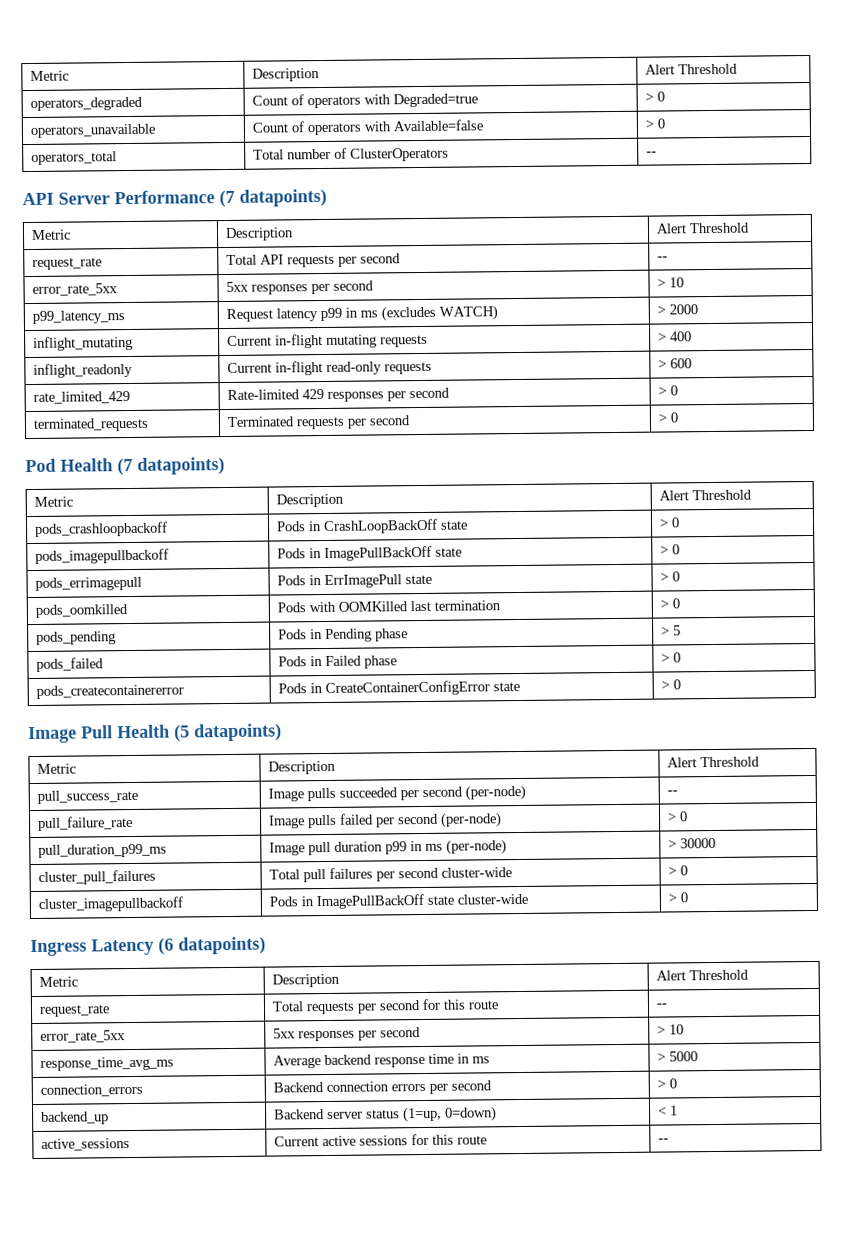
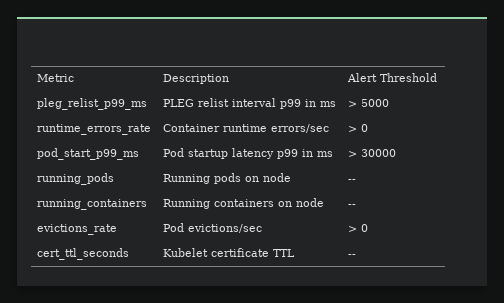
[30,70,70,81] [252,68,321,82] [645,63,739,75] [30,96,144,111] [252,93,479,109] [645,91,666,102] [30,123,157,138] [252,119,484,136] [645,118,666,129] [31,151,118,165] [253,147,450,162] [646,151,658,156] [22,188,327,208] [31,229,72,240] [225,227,295,241] [656,222,751,234] [32,257,103,270] [226,253,402,268] [657,256,669,261] [32,283,119,296] [226,280,375,295] [657,277,685,288] [32,310,126,324] [226,305,499,322] [657,304,699,315] [33,335,134,351] [227,333,429,349] [658,331,693,342] [33,362,134,378] [227,360,433,376] [658,358,693,369] [33,390,131,404] [227,387,451,402] [658,385,679,396] [33,417,150,432] [227,415,411,430] [658,412,679,423] [25,457,225,476] [34,496,74,507] [276,493,345,508] [659,489,753,501] [34,521,169,537] [276,518,469,534] [659,517,681,528] [35,548,170,564] [277,545,463,561] [660,544,681,555] [35,576,143,591] [277,574,433,588] [660,571,681,582] [35,604,129,618] [277,600,502,613] [660,598,681,609] [36,631,117,645] [278,628,409,642] [661,625,682,636] [36,657,105,672] [278,655,398,669] [661,652,682,663] [36,684,185,699] [278,680,521,696] [661,679,682,690] [28,723,282,744] [37,763,77,774] [268,760,337,775] [667,756,761,768] [37,789,139,804] [268,784,527,802] [667,790,679,795] [38,815,134,831] [269,812,503,829] [667,811,689,822] [38,843,168,858] [269,839,508,856] [668,837,717,849] [38,869,157,885] [269,867,513,883] [668,865,689,876] [38,896,184,912] [269,893,529,910] [668,892,689,903] [30,936,266,957] [39,976,79,987] [272,973,341,988] [656,969,750,981] [39,1004,111,1017] [272,998,500,1015] [656,1003,669,1008] [40,1030,127,1043] [273,1027,422,1042] [657,1024,685,1035] [40,1056,175,1071] [273,1053,491,1069] [657,1051,699,1062] [40,1083,144,1097] [273,1080,493,1094] [657,1078,678,1089] [41,1111,110,1125] [274,1106,498,1123] [658,1105,679,1116] [41,1138,131,1151] [274,1133,488,1147] Metric | Description | Alert Threshold // operators_degraded | Count of operators with Degraded=true | > 0 // operators_unavailable | Count of operators with Available=false | > 0 // operators_total | Total number of ClusterOperators | -- // API Server Performance (7 datapoints) // Metric | Description | Alert Threshold // request_rate | Total API requests per second | -- // error_rate_5xx | 5xx responses per second | > 10 // p99_latency_ms | Request latency p99 in ms (excludes WATCH) | > 2000 // inflight_mutating | Current in-flight mutating requests | > 400 // inflight_readonly | Current in-flight read-only requests | > 600 // rate_limited_429 | Rate-limited 429 responses per second | > 0 // terminated_requests | Terminated requests per second | > 0 // Pod Health (7 datapoints) // Metric | Description | Alert Threshold // pods_crashloopbackoff | Pods in CrashLoopBackOff state | > 0 // pods_imagepullbackoff | Pods in ImagePullBackOff state | > 0 // pods_errimagepull | Pods in ErrImagePull state | > 0 // pods_oomkilled | Pods with OOMKilled last termination | > 0 // pods_pending | Pods in Pending phase | > 5 // pods_failed | Pods in Failed phase | > 0 // pods_createcontainererror | Pods in CreateContainerConfigError state | > 0 // Image Pull Health (5 datapoints) // Metric | Description | Alert Threshold // pull_success_rate | Image pulls succeeded per second (per-node) | -- // pull_failure_rate | Image pulls failed per second (per-node) | > 0 // pull_duration_p99_ms | Image pull duration p99 in ms (per-node) | > 30000 // cluster_pull_failures | Total pull failures per second cluster-wide | > 0 // cluster_imagepullbackoff | Pods in ImagePullBackOff state cluster-wide | > 0 // Ingress Latency (6 datapoints) // Metric | Description | Alert Threshold // request_rate | Total requests per second for this route | -- // error_rate_5xx | 5xx responses per second | > 10 // response_time_avg_ms | Average backend response time in ms | > 5000 // connection_errors | Backend connection errors per second | > 0 // backend_up | Backend server status (1=up, 0=down) | < 1 // active_sessions | Current active sessions for this route -> [36,74,74,82] [162,74,229,84] [346,73,437,82] [36,98,147,110] [162,98,336,109] [347,99,389,107] [36,124,151,135] [162,124,329,133] [347,124,368,132] [36,148,139,160] [162,148,333,159] [347,149,396,157] [36,173,114,185] [162,173,291,184] [347,179,356,182] [36,199,147,210] [162,198,324,209] [347,204,356,207] [36,224,117,235] [162,223,262,233] [347,224,368,232] [36,248,129,260] [162,248,295,257] Metric | Description | Alert Threshold // pleg_relist_p99_ms | PLEG relist interval p99 in ms | > 5000 // runtime_errors_rate | Container runtime errors/sec | > 0 // pod_start_p99_ms | Pod startup latency p99 in ms | > 30000 // running_pods | Running pods on node | -- // running_containers | Running containers on node | -- // evictions_rate | Pod evictions/sec | > 0 // cert_ttl_seconds | Kubelet certificate TTL

